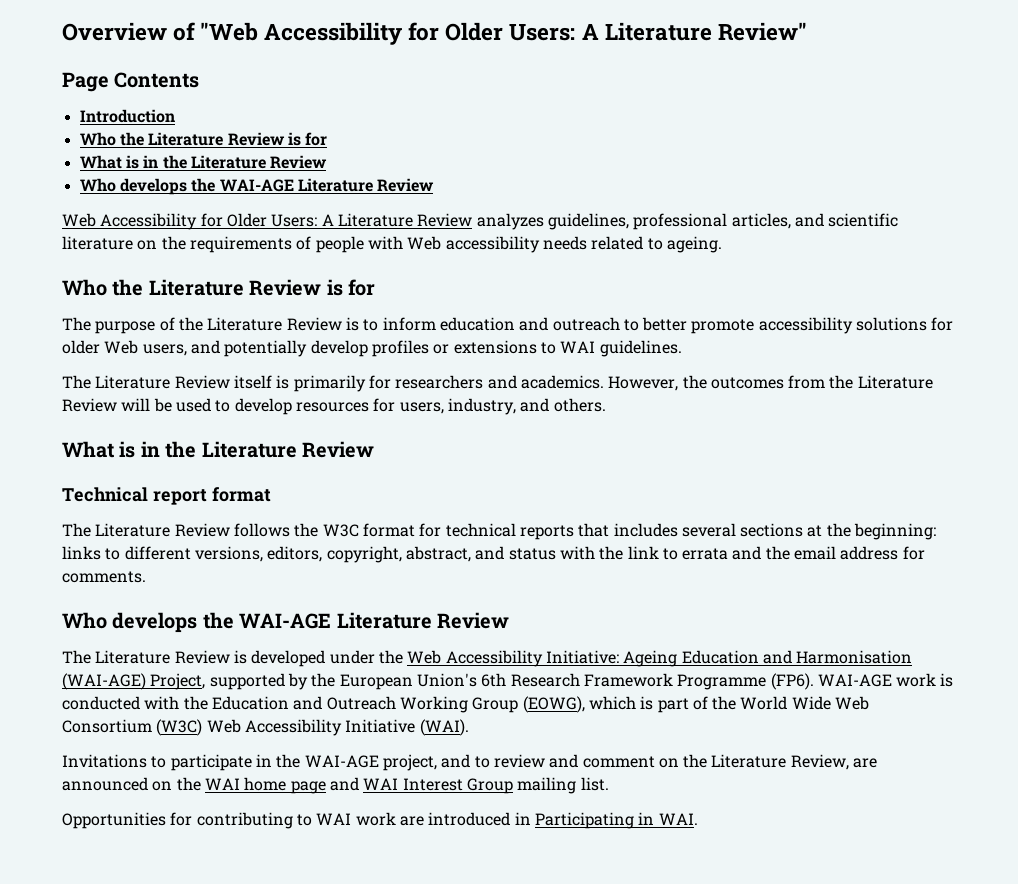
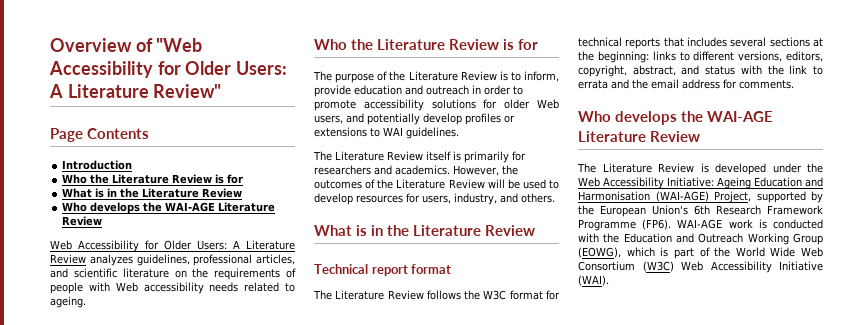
[382,317,436,331] inform -> [524,71,559,82] [314,85,351,97] inform, provide
[623,317,688,331] to better -> [472,85,523,95] in order to
[788,375,826,389] from -> [365,179,376,189] of
[62,754,878,771] [62,777,609,794] [62,812,698,829] // Invitations to participate in the WAI-AGE project, and to review and comment on the Literature Review, are announced on the WAI home page and WAI Interest Group mailing list. // Opportunities for contributing to WAI work are introduced in Participating in WAI. -> (609, 280) none

